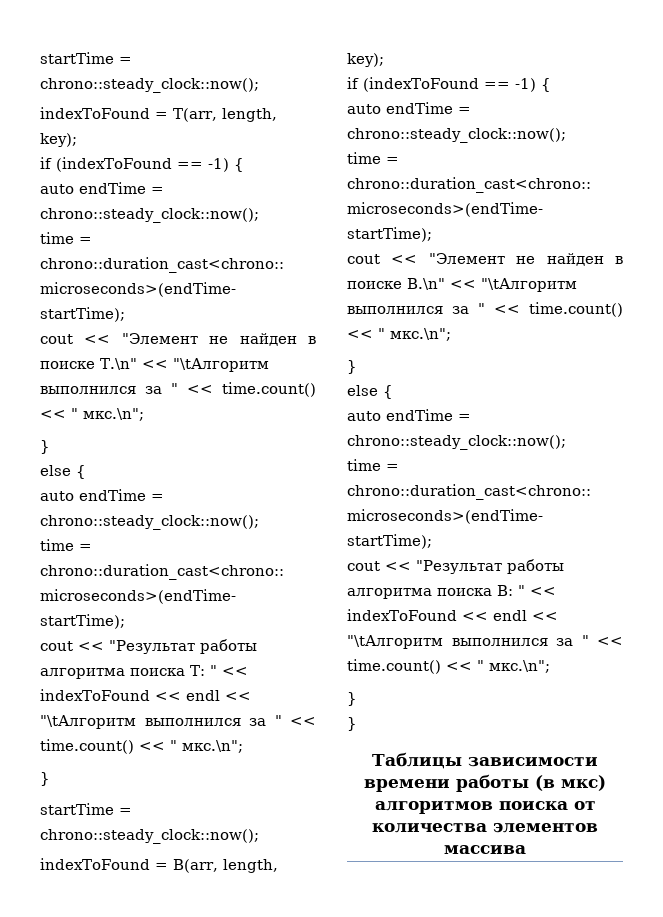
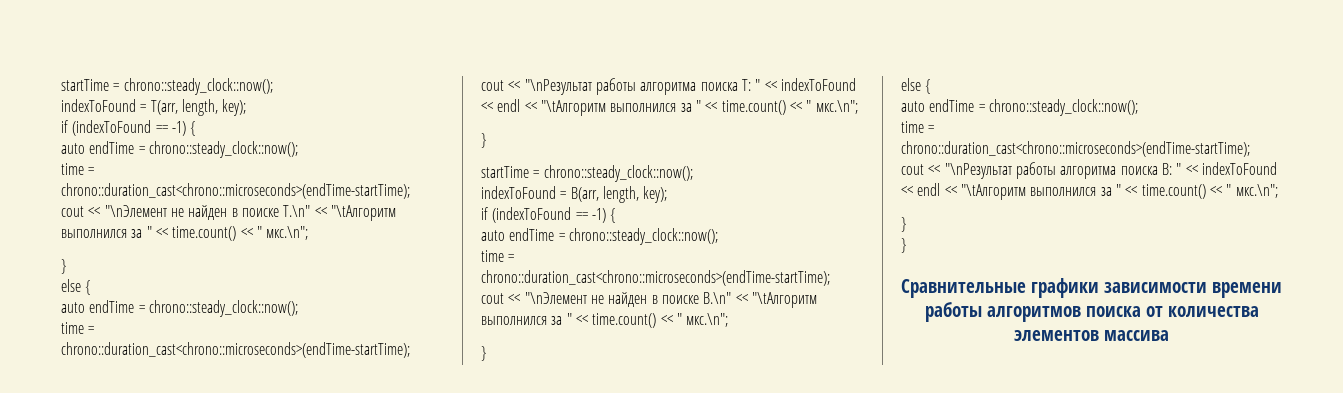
[121,333,198,344] "Элемент -> [104,205,167,217] "\nЭлемент
[109,640,195,654] "Результат -> [524,79,592,95] "\nРезультат
[428,253,505,264] "Элемент -> [524,292,587,304] "\nЭлемент
[416,560,502,574] "Результат -> [944,163,1012,179] "\nРезультат
[372,752,462,769] Таблицы -> [901,278,1099,298] Сравнительные графики
[535,775,606,791] (в мкс) -> (982, 312) none

